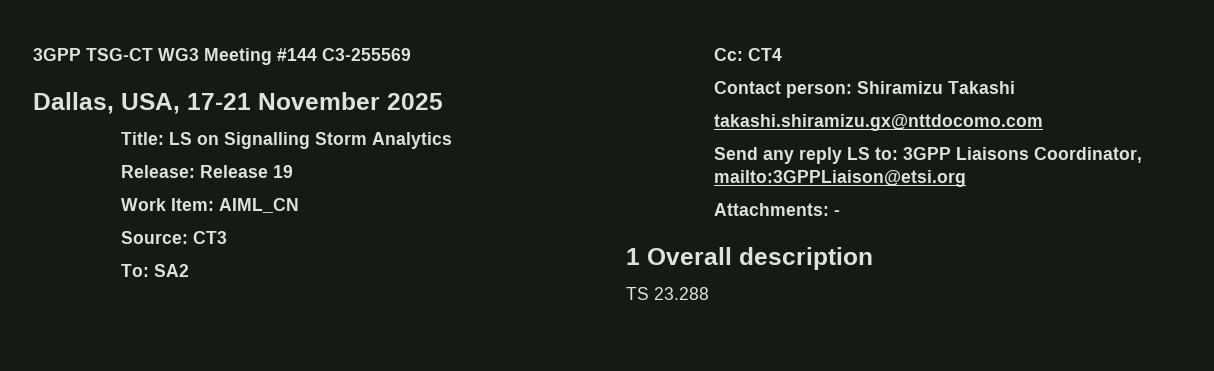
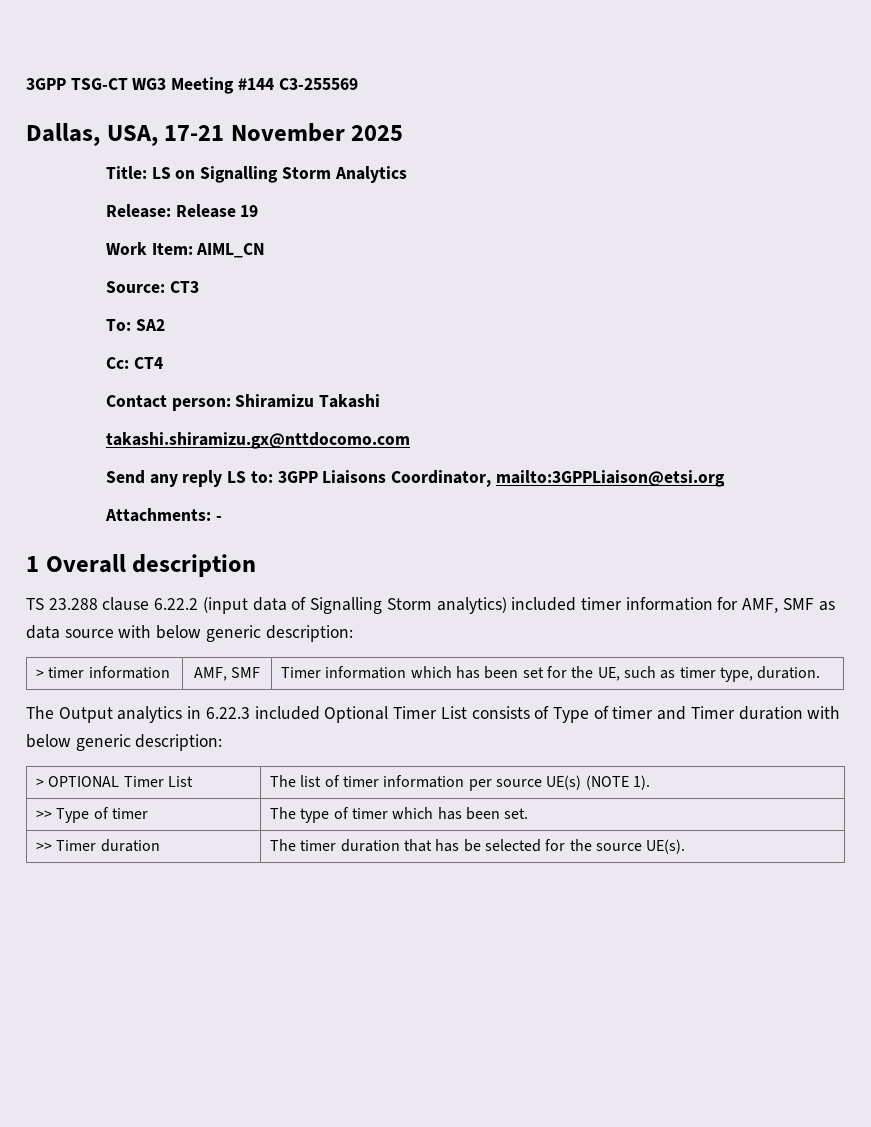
(709, 293) none -> [102,597,835,614] [26,625,353,642] [36,666,170,679] [193,667,261,681] [281,666,821,682] [26,706,841,723] [26,734,223,751] [36,776,193,787] [270,775,650,791] [36,807,148,823] [270,807,529,823] [36,839,160,852] [270,839,686,854] clause 6.22.2 (input data of Signalling Storm analytics) included timer information for AMF, SMF as data source with below generic description: // > timer information | AMF, SMF | Timer information which has been set for the UE, such as timer type, duration. // The Output analytics in 6.22.3 included Optional Timer List consists of Type of timer and Timer duration with below generic description: // > OPTIONAL Timer List | The list of timer information per source UE(s) (NOTE 1). // >> Type of timer | The type of timer which has been set. // >> Timer duration | The timer duration that has be selected for the source UE(s).

